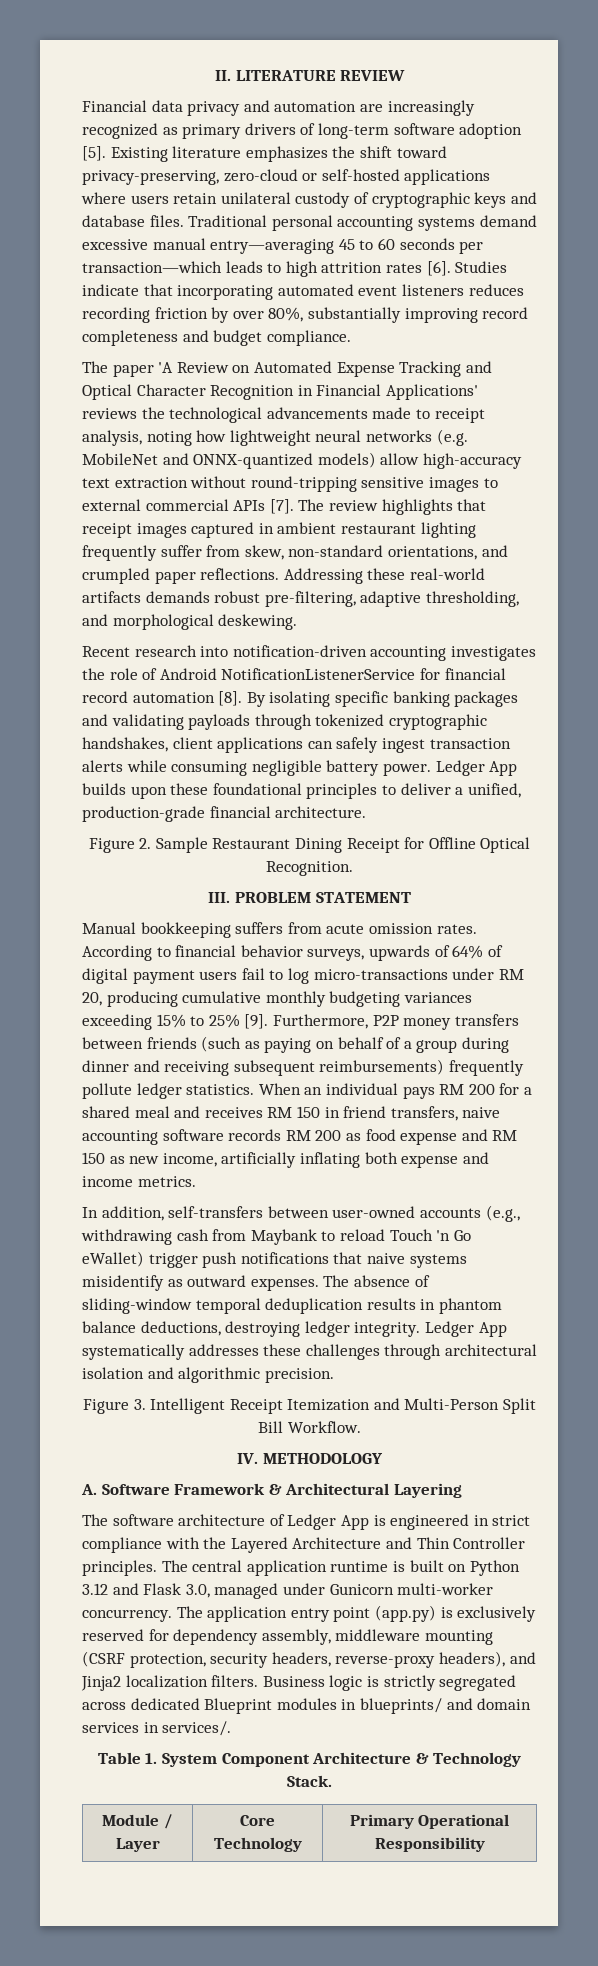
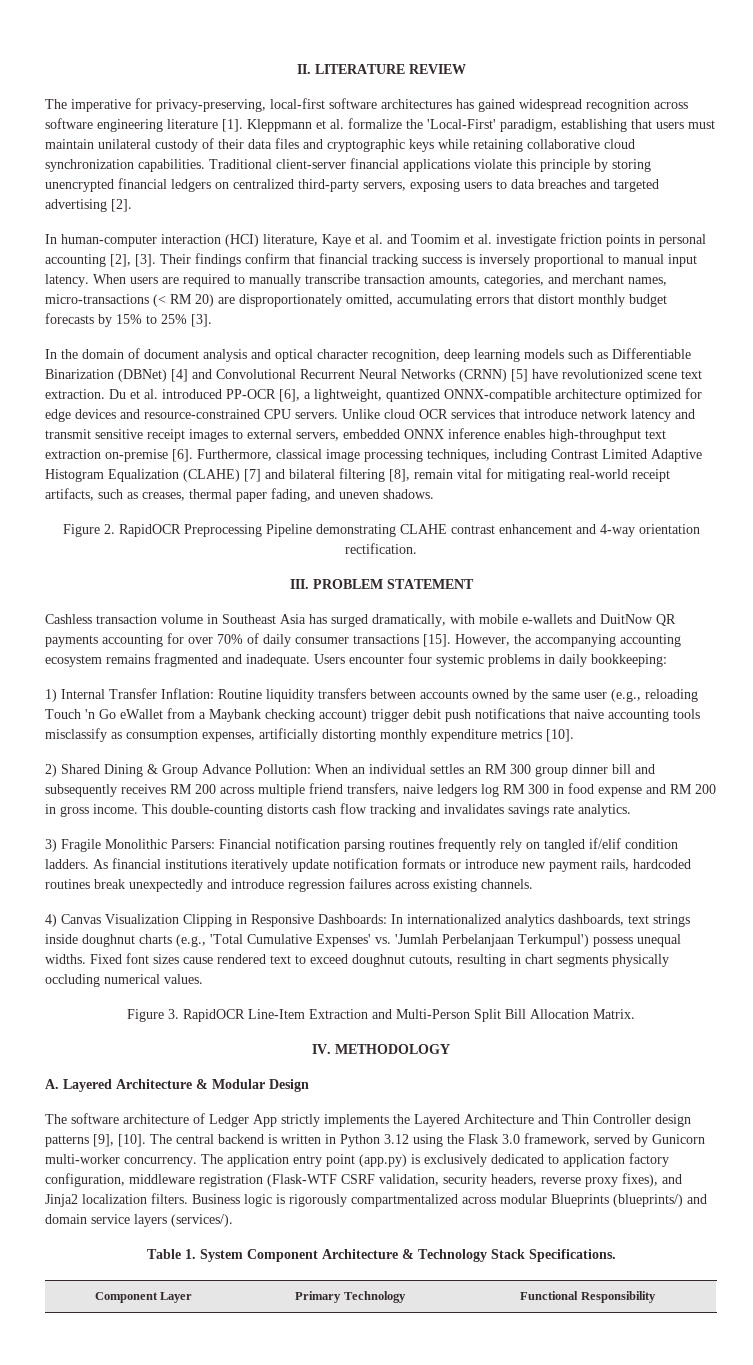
[82,100,475,116] [82,123,523,139] [82,146,447,162] [82,169,491,185] [81,192,537,208] [82,215,537,231] [82,238,484,254] [82,261,508,277] [82,284,524,300] [82,307,529,323] [82,330,351,346] [82,361,492,377] [82,384,478,400] [82,407,485,423] [82,429,468,446] [82,452,522,469] [82,476,498,492] [82,499,487,515] [82,522,476,538] [82,545,508,561] [82,568,485,584] [82,591,519,607] [82,614,298,630] [82,645,536,661] [82,668,506,680] [82,691,519,707] [82,714,487,730] [82,737,511,753] [82,760,518,776] [82,783,521,799] [82,806,367,822] [88,837,531,853] [266,861,353,876] [208,892,411,903] [82,922,477,938] [82,945,503,961] [82,968,524,984] [82,991,472,1007] [82,1014,519,1030] [82,1036,509,1053] [82,1059,524,1076] [82,1083,532,1099] [82,1106,501,1121] [82,1129,518,1145] [82,1152,489,1168] [82,1176,196,1187] [82,1205,520,1222] [81,1229,471,1245] [82,1251,467,1268] [82,1275,430,1291] [82,1298,502,1314] [82,1321,507,1337] [82,1344,537,1360] [82,1367,334,1383] Financial data privacy and automation are increasingly recognized as primary drivers of long-term software adoption [5]. Existing literature emphasizes the shift toward privacy-preserving, zero-cloud or self-hosted applications where users retain unilateral custody of cryptographic keys and database files. Traditional personal accounting systems demand excessive manual entry—averaging 45 to 60 seconds per transaction—which leads to high attrition rates [6]. Studies indicate that incorporating automated event listeners reduces recording friction by over 80%, substantially improving record completeness and budget compliance. // The paper 'A Review on Automated Expense Tracking and Optical Character Recognition in Financial Applications' reviews the technological advancements made to receipt analysis, noting how lightweight neural networks (e.g. MobileNet and ONNX-quantized models) allow high-accuracy text extraction without round-tripping sensitive images to external commercial APIs [7]. The review highlights that receipt images captured in ambient restaurant lighting frequently suffer from skew, non-standard orientations, and crumpled paper reflections. Addressing these real-world artifacts demands robust pre-filtering, adaptive thresholding, and morphological deskewing. // Recent research into notification-driven accounting investigates the role of Android NotificationListenerService for financial record automation [8]. By isolating specific banking packages and validating payloads through tokenized cryptographic handshakes, client applications can safely ingest transaction alerts while consuming negligible battery power. Ledger App builds upon these foundational principles to deliver a unified, production-grade financial architecture. // Figure 2. Sample Restaurant Dining Receipt for Offline Optical Recognition. // III. PROBLEM STATEMENT // Manual bookkeeping suffers from acute omission rates. According to financial behavior surveys, upwards of 64% of digital payment users fail to log micro-transactions under RM 20, producing cumulative monthly budgeting variances exceeding 15% to 25% [9]. Furthermore, P2P money transfers between friends (such as paying on behalf of a group during dinner and receiving subsequent reimbursements) frequently pollute ledger statistics. When an individual pays RM 200 for a shared meal and receives RM 150 in friend transfers, naive accounting software records RM 200 as food expense and RM 150 as new income, artificially inflating both expense and income metrics. // In addition, self-transfers between user-owned accounts (e.g., withdrawing cash from Maybank to reload Touch 'n Go eWallet) trigger push notifications that naive systems misidentify as outward expenses. The absence of sliding-window temporal deduplication results in phantom balance deductions, destroying ledger integrity. Ledger App systematically addresses these challenges through architectural isolation and algorithmic precision. -> [45,98,688,112] [45,118,715,132] [45,138,635,152] [45,158,651,172] [45,178,659,192] [45,199,132,212] [45,233,706,247] [45,253,697,267] [45,274,667,287] [45,294,667,307] [45,313,212,327] [45,348,691,362] [45,369,702,382] [45,388,702,402] [45,409,695,422] [45,428,666,442] [45,449,702,462] [45,468,670,482] [45,488,434,502] [62,524,700,537] [345,543,417,554] [289,579,474,589] [45,614,676,627] [45,633,681,647] [45,653,667,667] [45,688,698,702] [45,708,700,722] [45,728,574,742] [45,764,655,777] [45,783,716,797] [45,803,631,817] [45,838,678,852] [45,858,691,872] [45,878,533,892] [45,914,690,927] [45,934,681,947] [45,953,669,967] [45,974,203,987] The imperative for privacy-preserving, local-first software architectures has gained widespread recognition across software engineering literature [1]. Kleppmann et al. formalize the 'Local-First' paradigm, establishing that users must maintain unilateral custody of their data files and cryptographic keys while retaining collaborative cloud synchronization capabilities. Traditional client-server financial applications violate this principle by storing unencrypted financial ledgers on centralized third-party servers, exposing users to data breaches and targeted advertising [2]. // In human-computer interaction (HCI) literature, Kaye et al. and Toomim et al. investigate friction points in personal accounting [2], [3]. Their findings confirm that financial tracking success is inversely proportional to manual input latency. When users are required to manually transcribe transaction amounts, categories, and merchant names, micro-transactions (< RM 20) are disproportionately omitted, accumulating errors that distort monthly budget forecasts by 15% to 25% [3]. // In the domain of document analysis and optical character recognition, deep learning models such as Differentiable Binarization (DBNet) [4] and Convolutional Recurrent Neural Networks (CRNN) [5] have revolutionized scene text extraction. Du et al. introduced PP-OCR [6], a lightweight, quantized ONNX-compatible architecture optimized for edge devices and resource-constrained CPU servers. Unlike cloud OCR services that introduce network latency and transmit sensitive receipt images to external servers, embedded ONNX inference enables high-throughput text extraction on-premise [6]. Furthermore, classical image processing techniques, including Contrast Limited Adaptive Histogram Equalization (CLAHE) [7] and bilateral filtering [8], remain vital for mitigating real-world receipt artifacts, such as creases, thermal paper fading, and uneven shadows. // Figure 2. RapidOCR Preprocessing Pipeline demonstrating CLAHE contrast enhancement and 4-way orientation rectification. // III. PROBLEM STATEMENT // Cashless transaction volume in Southeast Asia has surged dramatically, with mobile e-wallets and DuitNow QR payments accounting for over 70% of daily consumer transactions [15]. However, the accompanying accounting ecosystem remains fragmented and inadequate. Users encounter four systemic problems in daily bookkeeping: // 1) Internal Transfer Inflation: Routine liquidity transfers between accounts owned by the same user (e.g., reloading Touch 'n Go eWallet from a Maybank checking account) trigger debit push notifications that naive accounting tools misclassify as consumption expenses, artificially distorting monthly expenditure metrics [10]. // 2) Shared Dining & Group Advance Pollution: When an individual settles an RM 300 group dinner bill and subsequently receives RM 200 across multiple friend transfers, naive ledgers log RM 300 in food expense and RM 200 in gross income. This double-counting distorts cash flow tracking and invalidates savings rate analytics. // 3) Fragile Monolithic Parsers: Financial notification parsing routines frequently rely on tangled if/elif condition ladders. As financial institutions iteratively update notification formats or introduce new payment rails, hardcoded routines break unexpectedly and introduce regression failures across existing channels. // 4) Canvas Visualization Clipping in Responsive Dashboards: In internationalized analytics dashboards, text strings inside doughnut charts (e.g., 'Total Cumulative Expenses' vs. 'Jumlah Perbelanjaan Terkumpul') possess unequal widths. Fixed font sizes cause rendered text to exceed doughnut cutouts, resulting in chart segments physically occluding numerical values.
[150,1398,371,1414] Intelligent Receipt Itemization -> [183,1009,368,1022] RapidOCR Line-Item Extraction
[287,1421,361,1433] Workflow. -> [530,1009,635,1019] Allocation Matrix.
[101,1483,462,1498] Software Framework & Architectural Layering -> [63,1079,309,1092] Layered Architecture & Modular Design
[373,1514,531,1530] [82,1537,200,1553] is engineered in strict compliance with -> [281,1114,389,1127] strictly implements
[82,1560,520,1576] [82,1583,325,1599] principles. The central application runtime is built on Python 3.12 and Flask 3.0, managed under -> [655,1114,691,1127] [45,1133,648,1147] design patterns [9], [10]. The central backend is written in Python 3.12 using the Flask 3.0 framework, served by
[82,1629,493,1645] [82,1651,505,1668] reserved for dependency assembly, middleware mounting (CSRF protection, security headers, reverse-proxy headers), -> [491,1153,669,1167] [45,1173,658,1187] dedicated to application factory configuration, middleware registration (Flask-WTF CSRF validation, security headers, reverse proxy fixes),
[383,1675,517,1691] [82,1698,532,1714] [82,1721,232,1736] strictly segregated across dedicated Blueprint modules in blueprints/ and domain services in services/. -> [289,1194,707,1207] [45,1214,233,1227] rigorously compartmentalized across modular Blueprints (blueprints/) and domain service layers (services/).
[287,1775,332,1787] [102,1814,173,1829] Stack. // Module / -> [490,1249,616,1262] [94,1292,158,1303] Stack Specifications. // Component
[240,1815,275,1826] Core -> [295,1291,342,1303] Primary
[349,1814,510,1829] Primary Operational -> [520,1291,579,1300] Functional

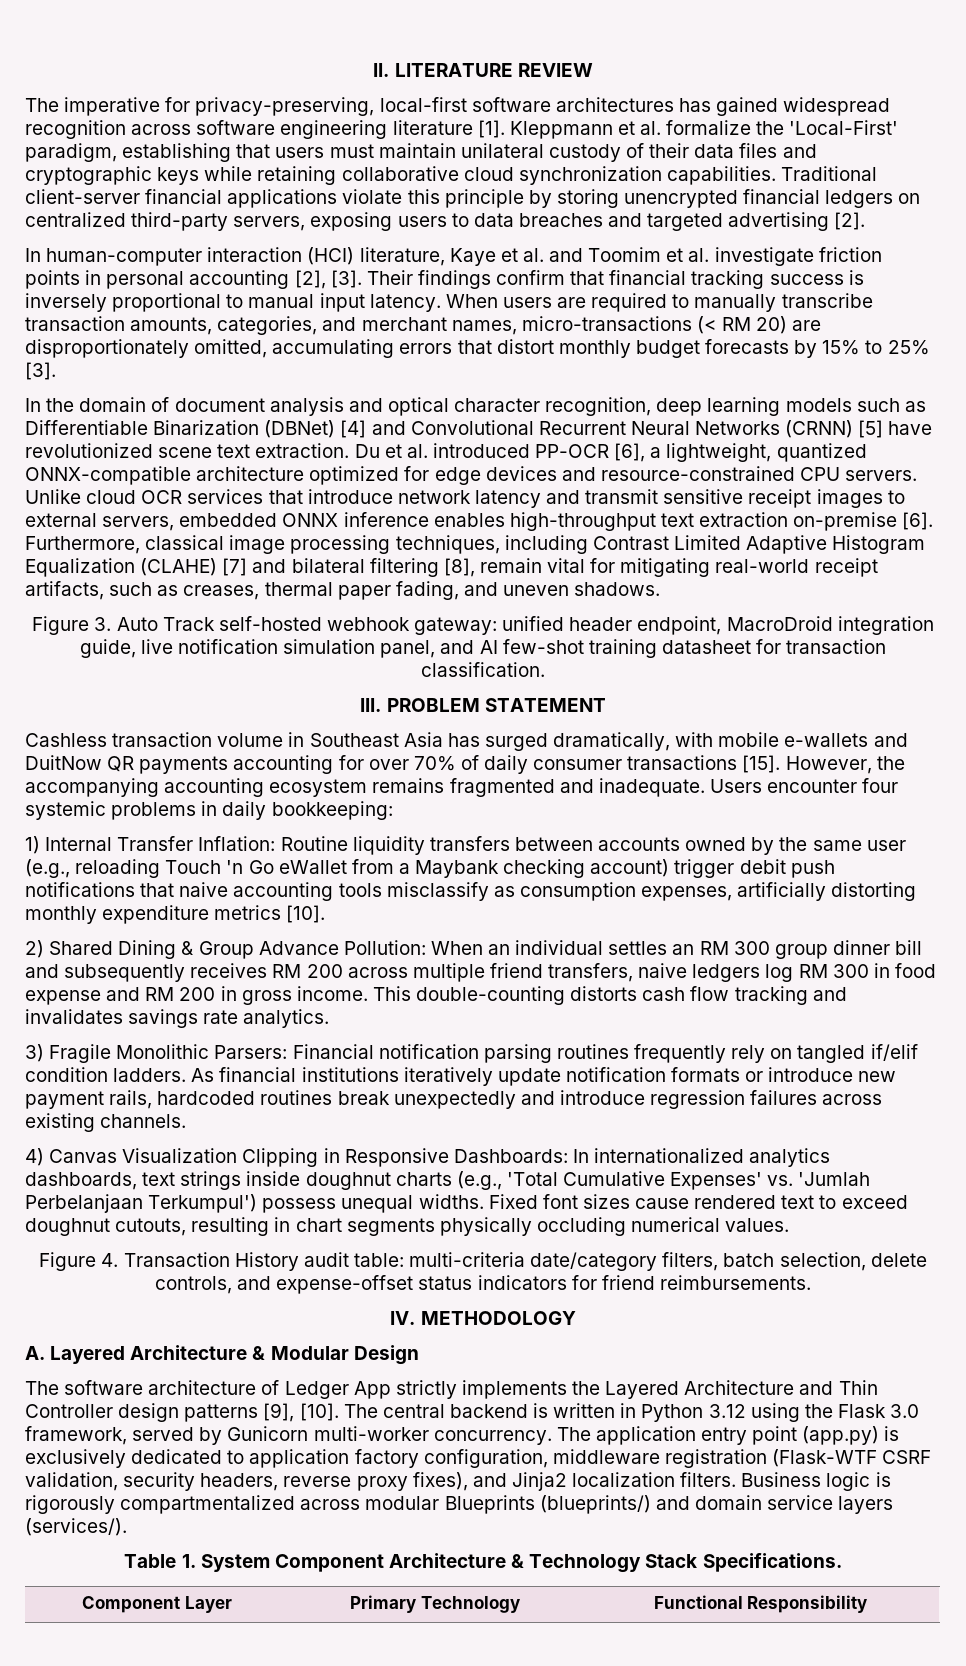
[103,524,700,537] [345,543,417,554] 2. RapidOCR Preprocessing Pipeline demonstrating CLAHE contrast enhancement and 4-way orientation rectification. -> [94,616,934,635] [79,639,887,658] [421,662,545,677] 3. Auto Track self-hosted webhook gateway: unified header endpoint, MacroDroid integration guide, live notification simulation panel, and AI few-shot training datasheet for transaction classification.
[168,1009,635,1022] 3. RapidOCR Line-Item Extraction and Multi-Person Split Bill Allocation Matrix. -> [101,1252,927,1271] [155,1275,811,1294] 4. Transaction History audit table: multi-criteria date/category filters, batch selection, delete controls, and expense-offset status indicators for friend reimbursements.

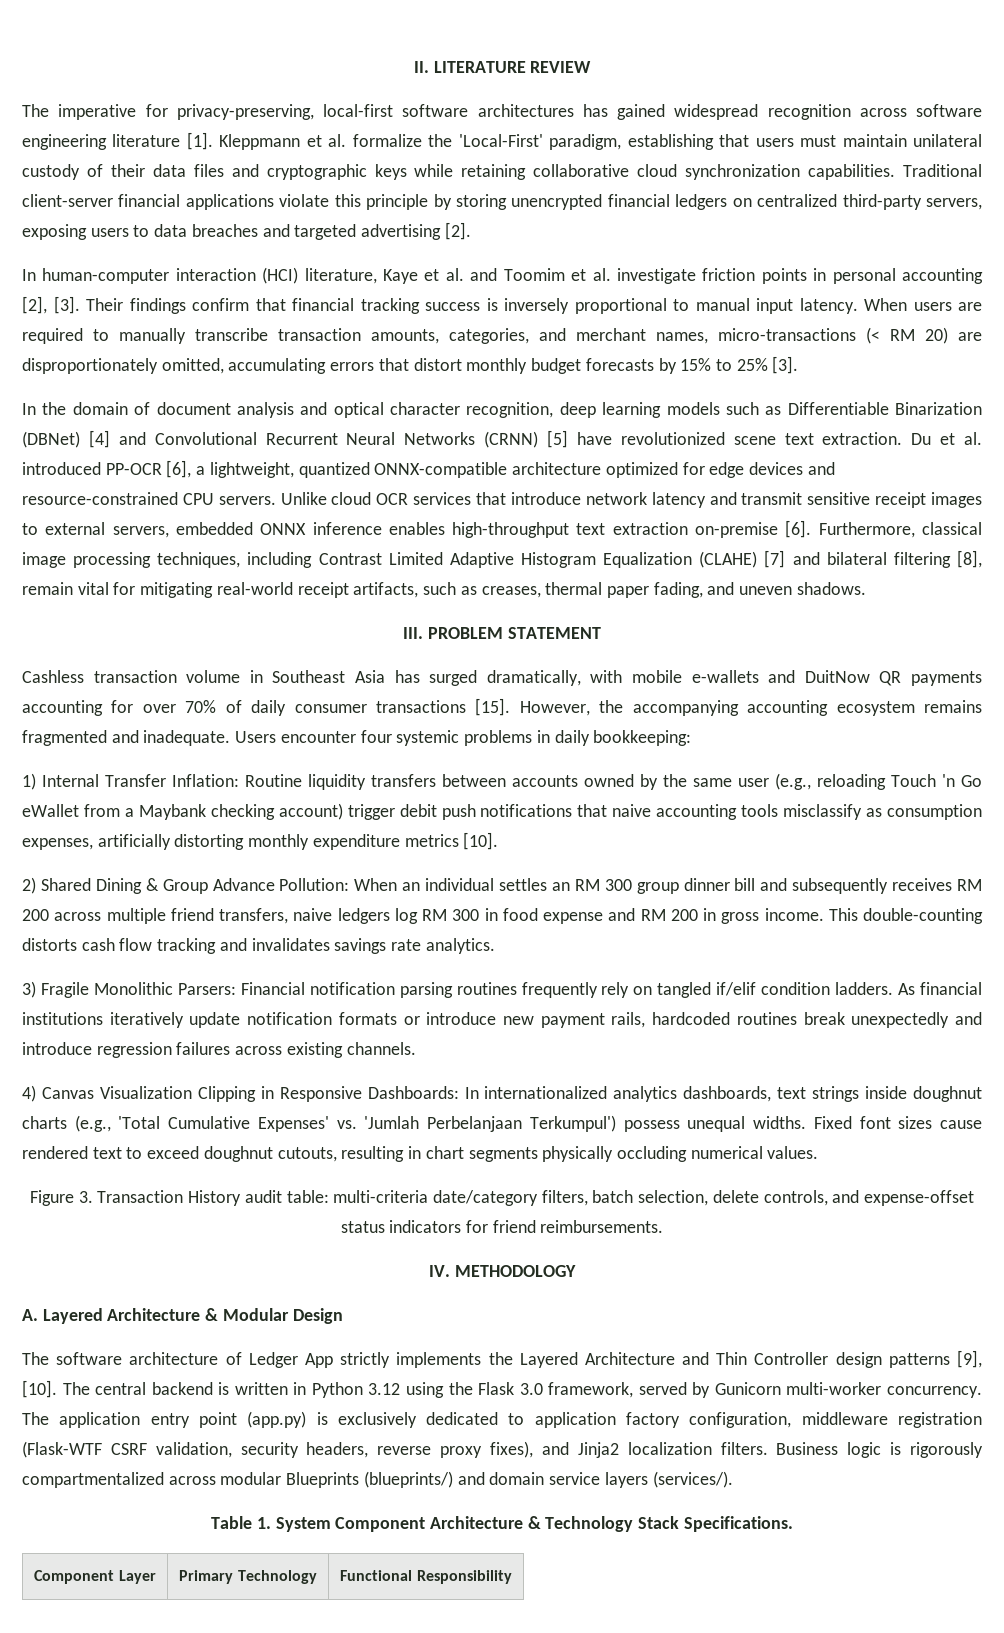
[32,616,934,635] [79,639,887,658] [421,662,545,677] // Figure 3. Auto Track self-hosted webhook gateway: unified header endpoint, MacroDroid integration guide, live notification simulation panel, and AI few-shot training datasheet for transaction classification. -> (866, 588) none
[101,1253,119,1267] 4. -> [78,1191,93,1203] 3.

